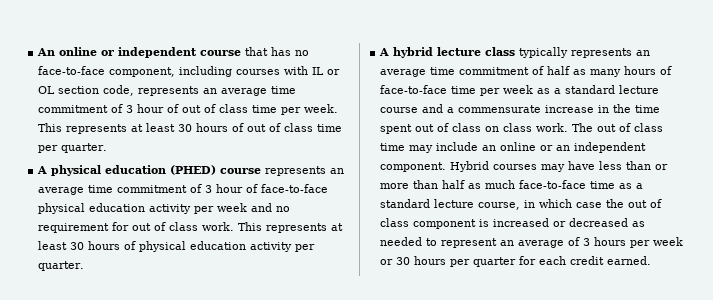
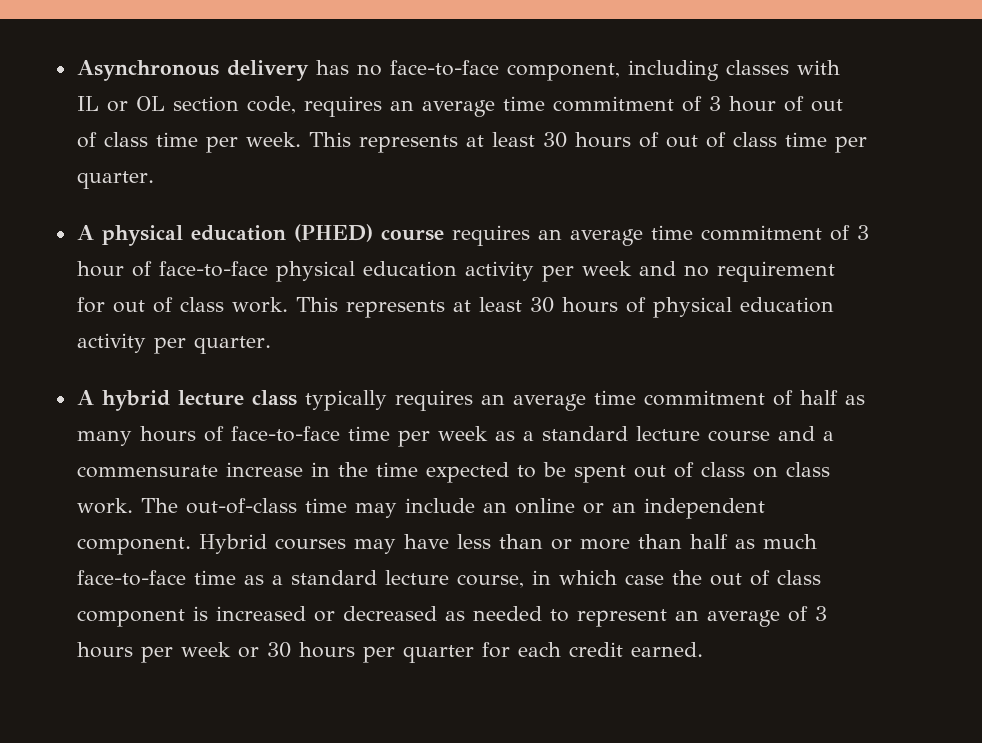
[37,47,269,58] An online or independent course that -> [76,60,309,81] Asynchronous delivery
[236,69,281,75] courses -> [725,60,789,75] classes
[138,86,200,96] represents -> [303,96,382,117] requires
[265,166,327,176] represents -> [451,225,530,246] requires
[571,48,633,58] represents -> [394,390,473,411] requires
(661, 109) none -> [425,462,566,483] expected to be
[597,123,664,132] out of class -> [185,498,297,514] out-of-class

